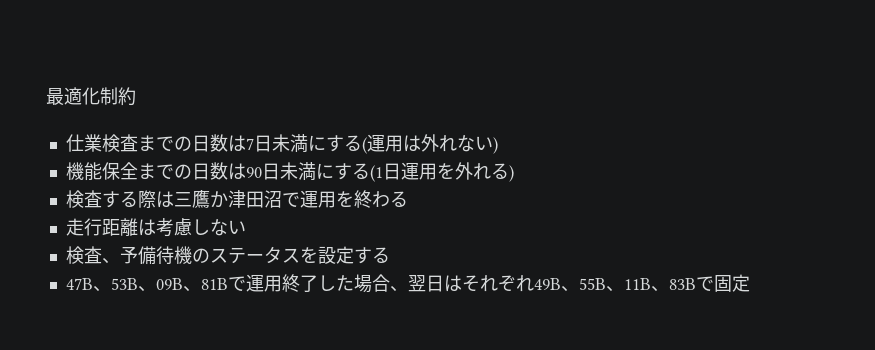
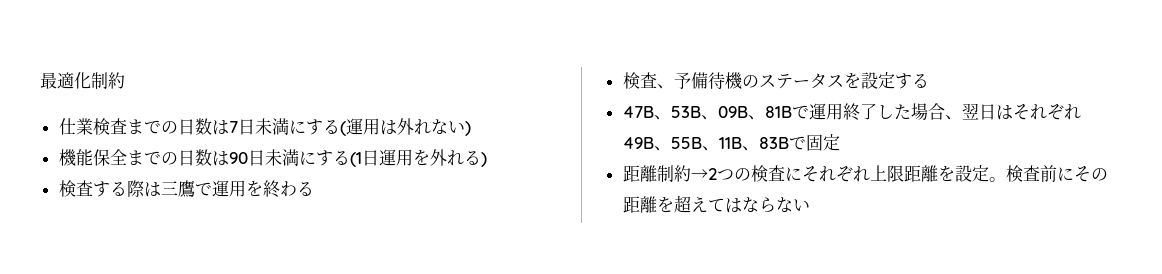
[209,190,282,208] か津田沼 -> (195, 189) none
[65,218,246,237] // 走行距離は考慮しない -> (314, 188) none
(750, 283) none -> [622,165,1108,182] [622,195,810,213] // 距離制約→2つの検査にそれぞれ上限距離を設定。検査前にその距離を超えてはならない

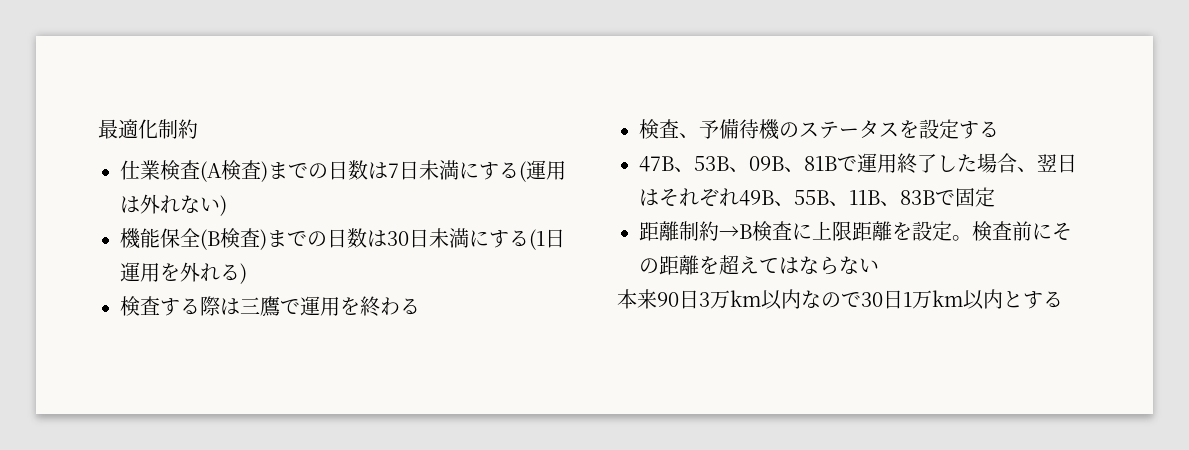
(127, 126) none -> [200,160,268,182] (A検査)
[126,149,248,166] までの日数は90 -> [200,228,409,250] (B検査)までの日数は30
[690,165,870,182] →2つの検査にそれぞれ -> [719,221,812,241] →B検査に
(810, 205) none -> [617,289,1063,310] // 本来90日3万km以内なので30日1万km以内とする

